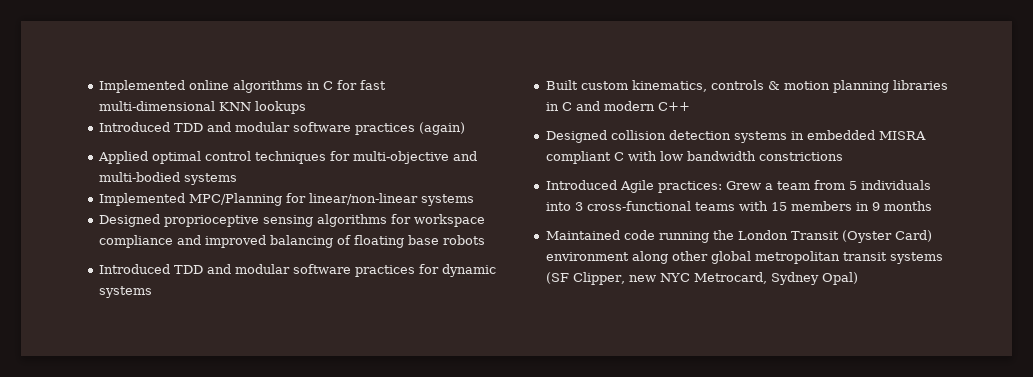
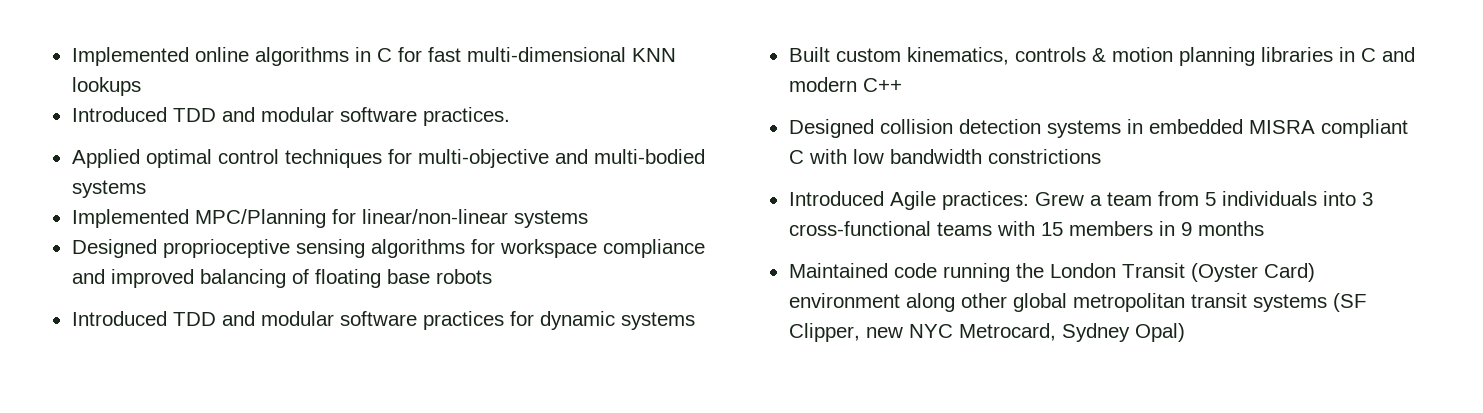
[354,122,465,135] practices (again) -> [422,107,510,126] practices.

